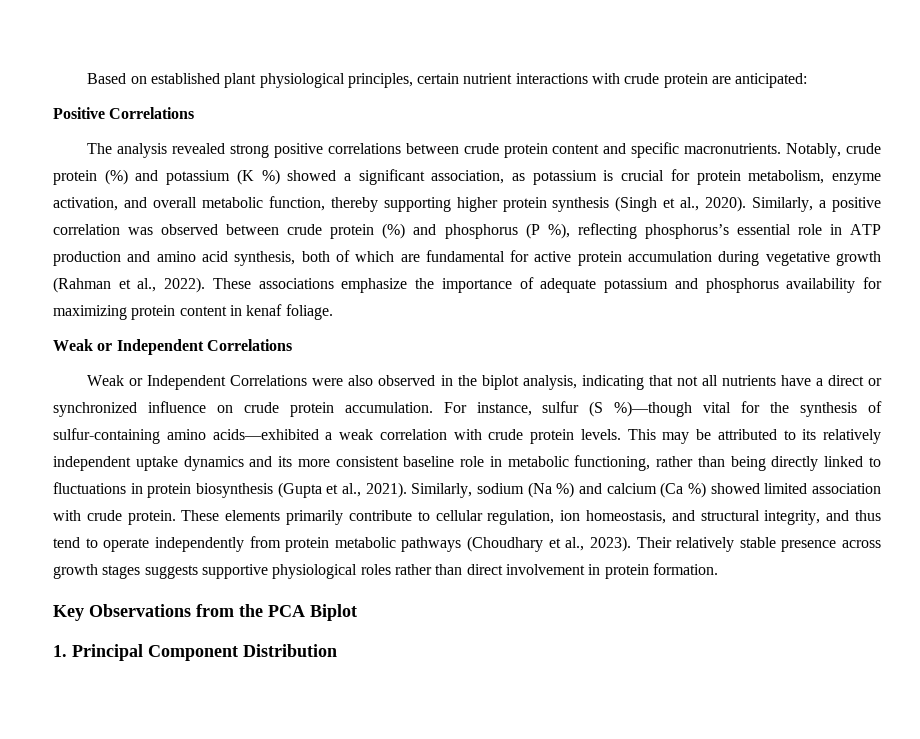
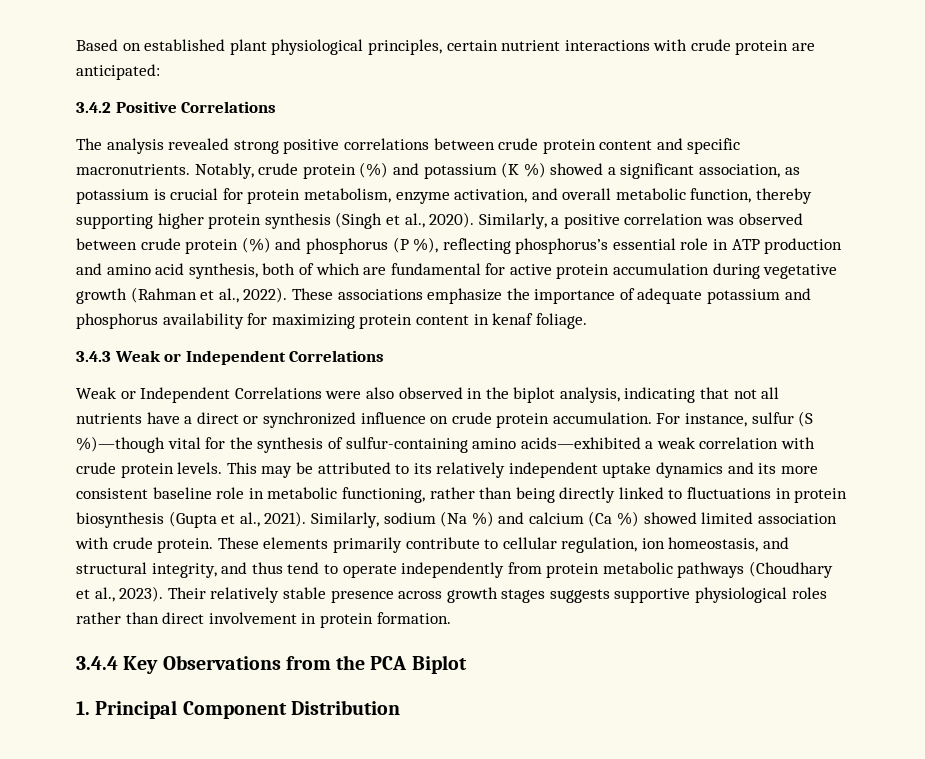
(808, 80) none -> [76,102,111,113] 3.4.2
(333, 312) none -> [76,351,111,362] 3.4.3
(718, 569) none -> [76,656,118,670] 3.4.4

